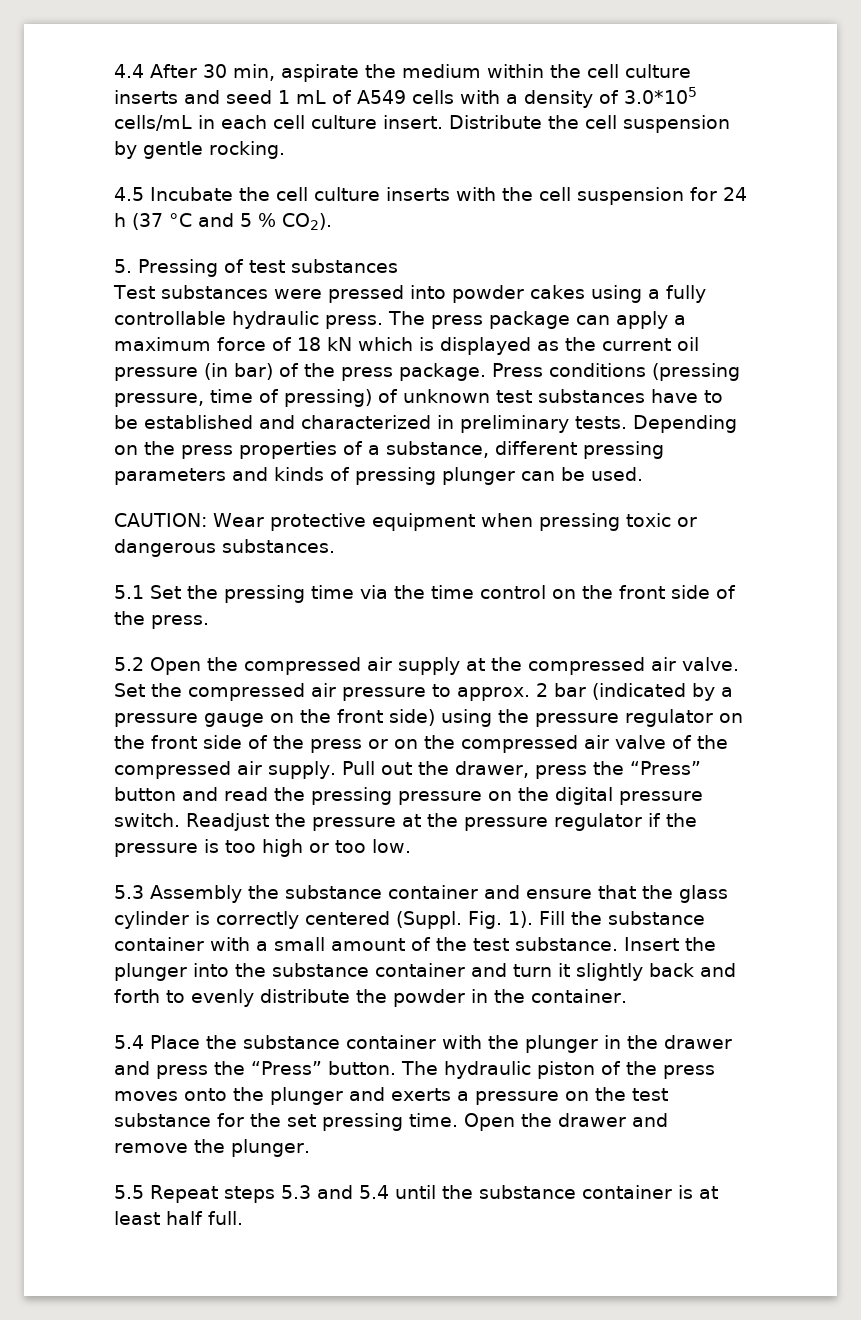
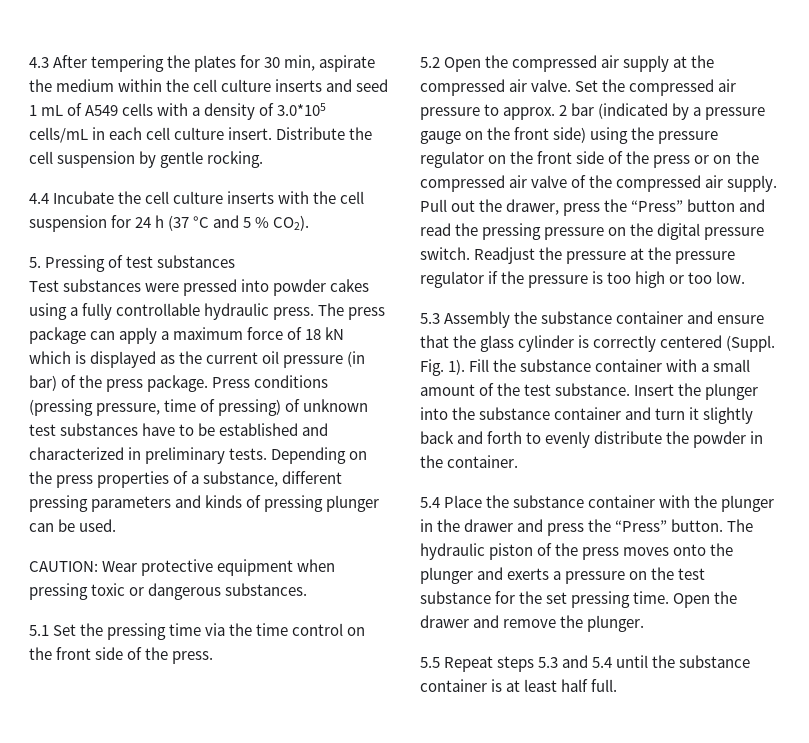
[114,64,197,78] 4.4 After -> [29,55,261,72] 4.3 After tempering the plates for
[114,187,144,201] 4.5 -> [29,193,49,204] 4.4

